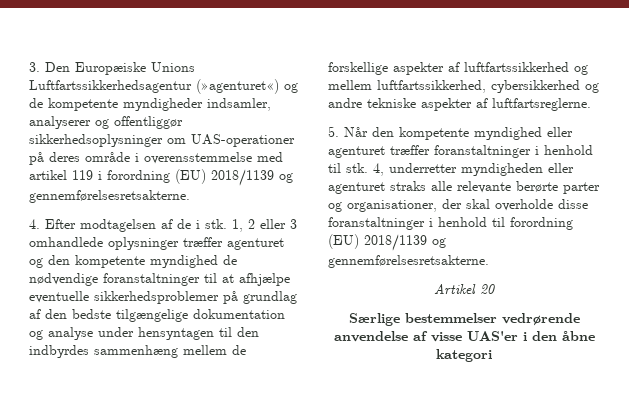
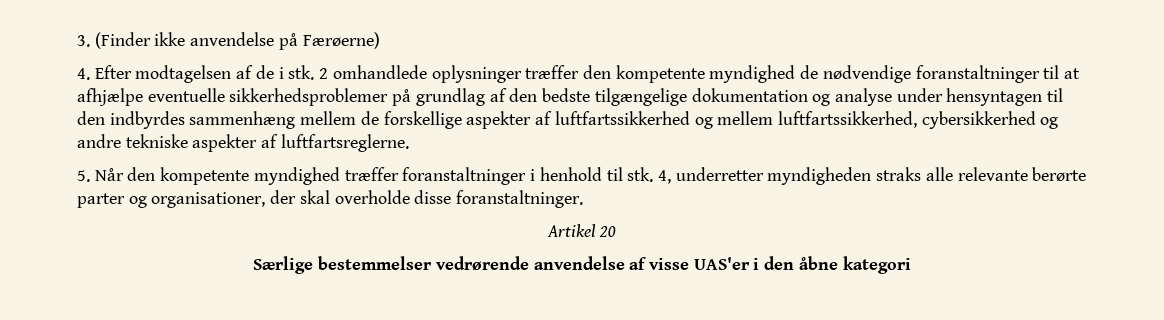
[45,62,195,75] [29,79,298,94] [29,98,271,111] [29,116,183,129] [29,134,295,147] [29,152,283,165] [29,169,293,186] [29,190,190,203] Den Europæiske Unions Luftfartssikkerhedsagentur (»agenturet«) og de kompetente myndigheder indsamler, analyserer og offentliggør sikkerhedsoplysninger om UAS-operationer på deres område i overensstemmelse med artikel 119 i forordning (EU) 2018/1139 og gennemførelsesretsakterne. -> [94,32,380,50] (Finder ikke anvendelse på Færøerne)
[232,219,297,232] 1, 2 eller 3 -> [319,68,329,79] 2
[227,238,284,250] [29,258,43,268] agenturet og -> (580, 72) none
[547,127,573,137] [328,146,385,158] eller agenturet -> (340, 176) none
[548,163,574,173] [328,182,385,194] eller agenturet -> (872, 176) none
[328,217,573,230] [328,234,446,251] [328,255,489,268] foranstaltninger i henhold til forordning (EU) 2018/1139 og gennemførelsesretsakterne. -> [456,190,584,208] foranstaltninger.

